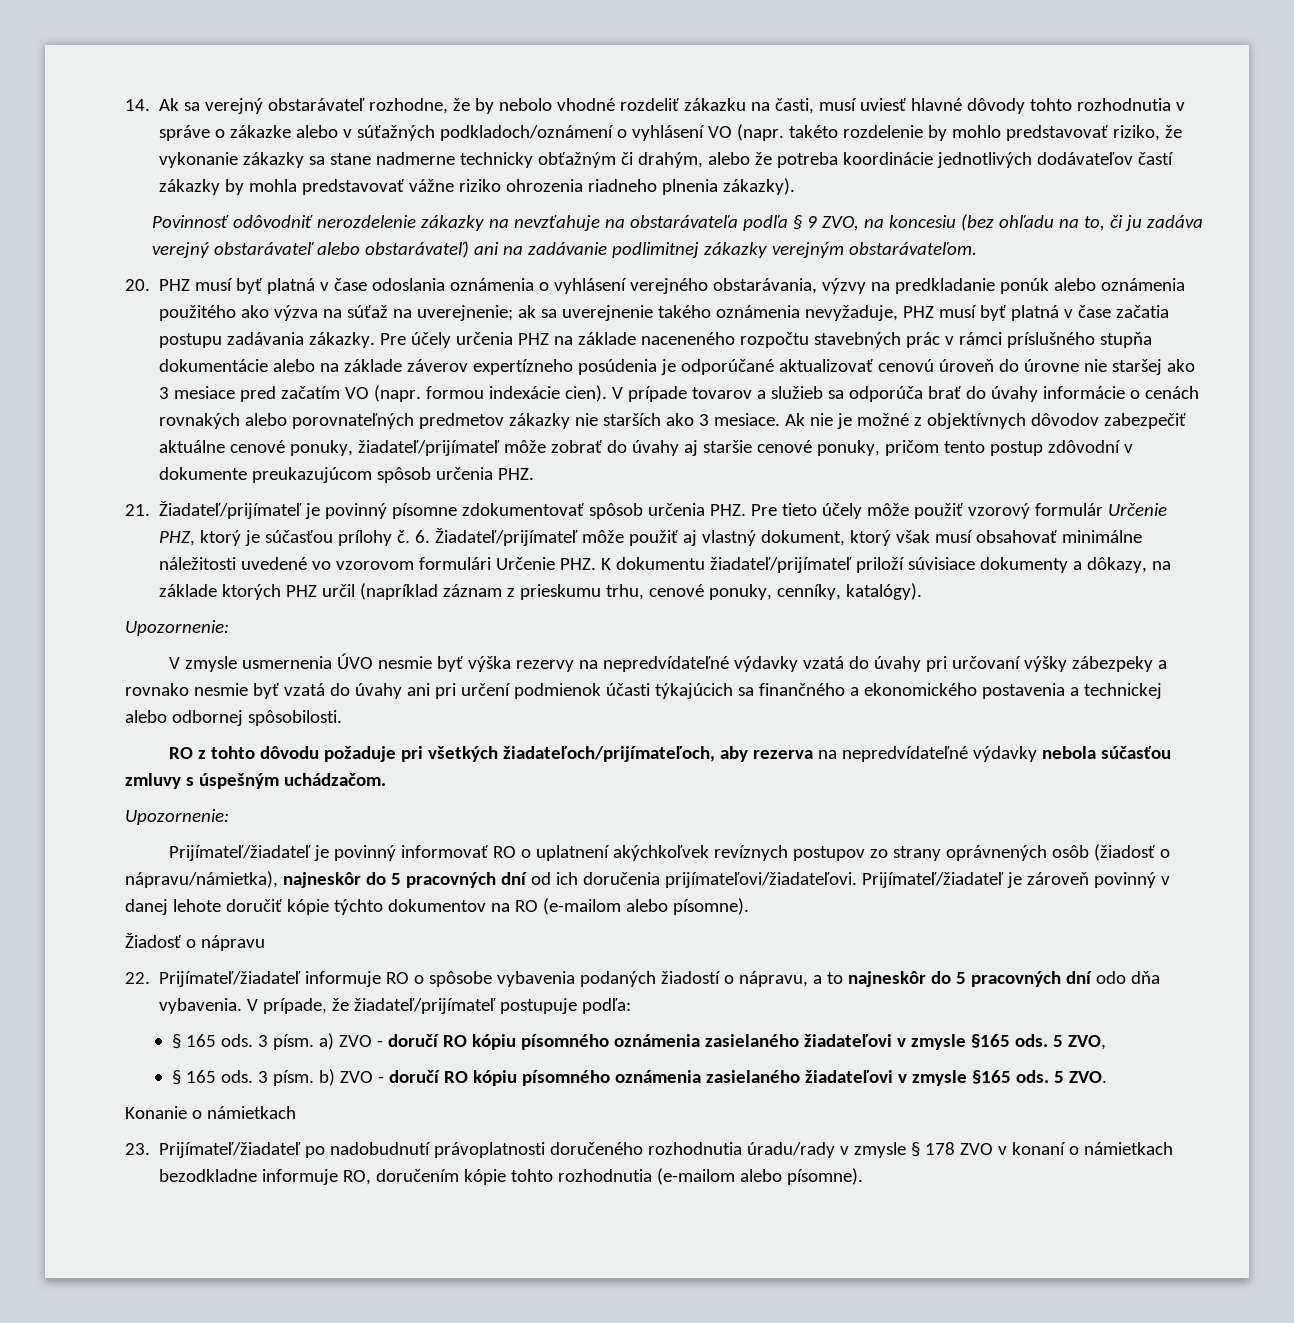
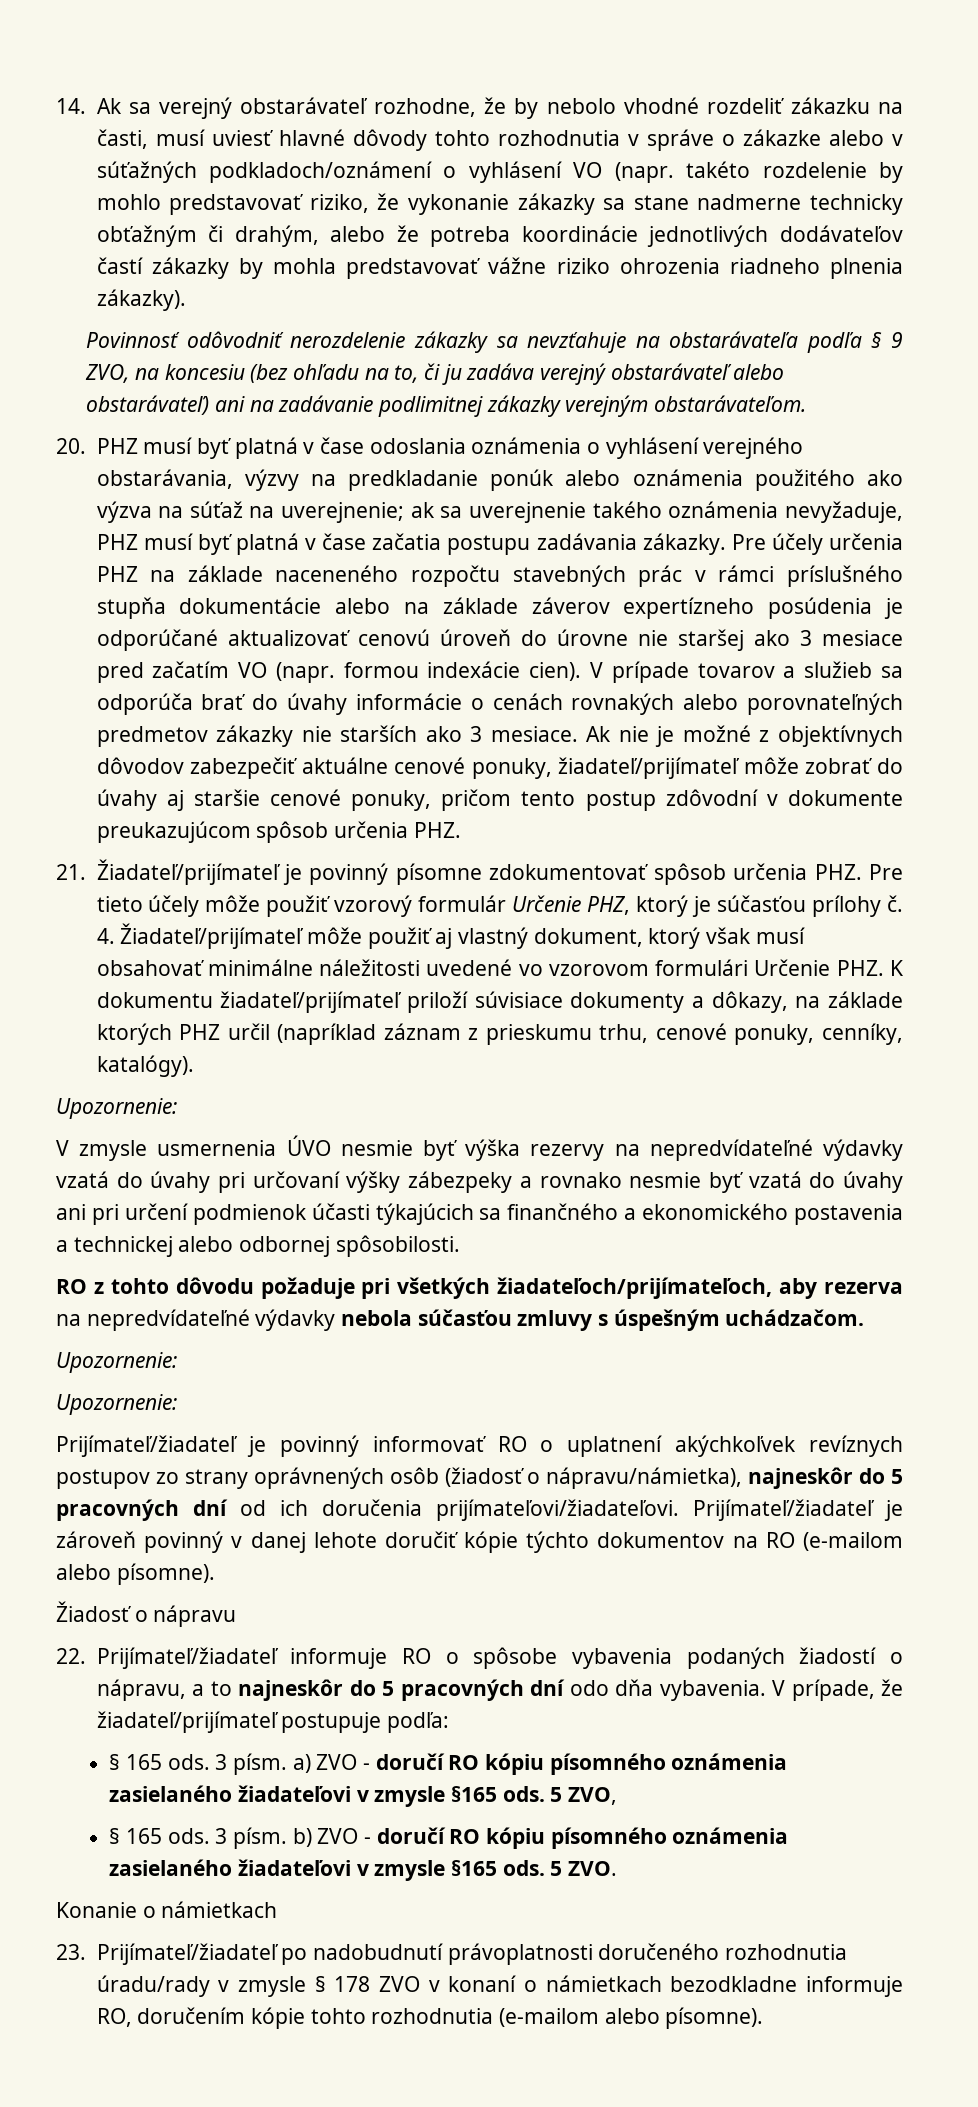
[488,219,509,228] na -> [496,336,518,348] sa
[415,530,431,543] 6. -> [96,928,115,944] 4.
(229, 817) none -> [56,1394,177,1415] // Upozornenie:

